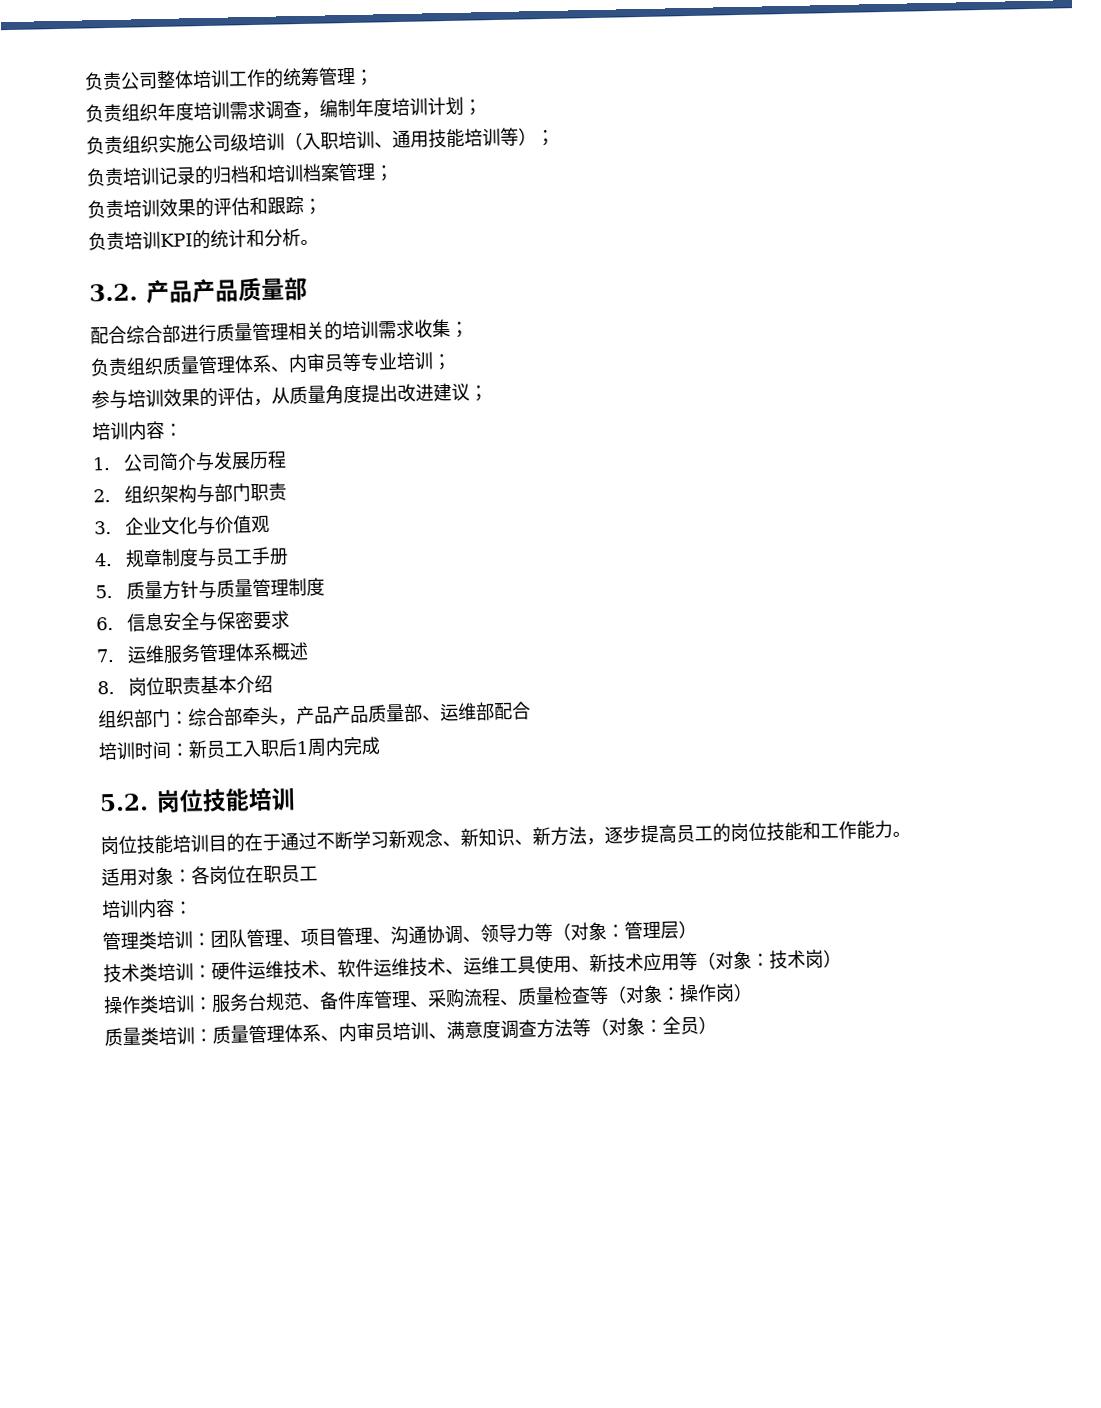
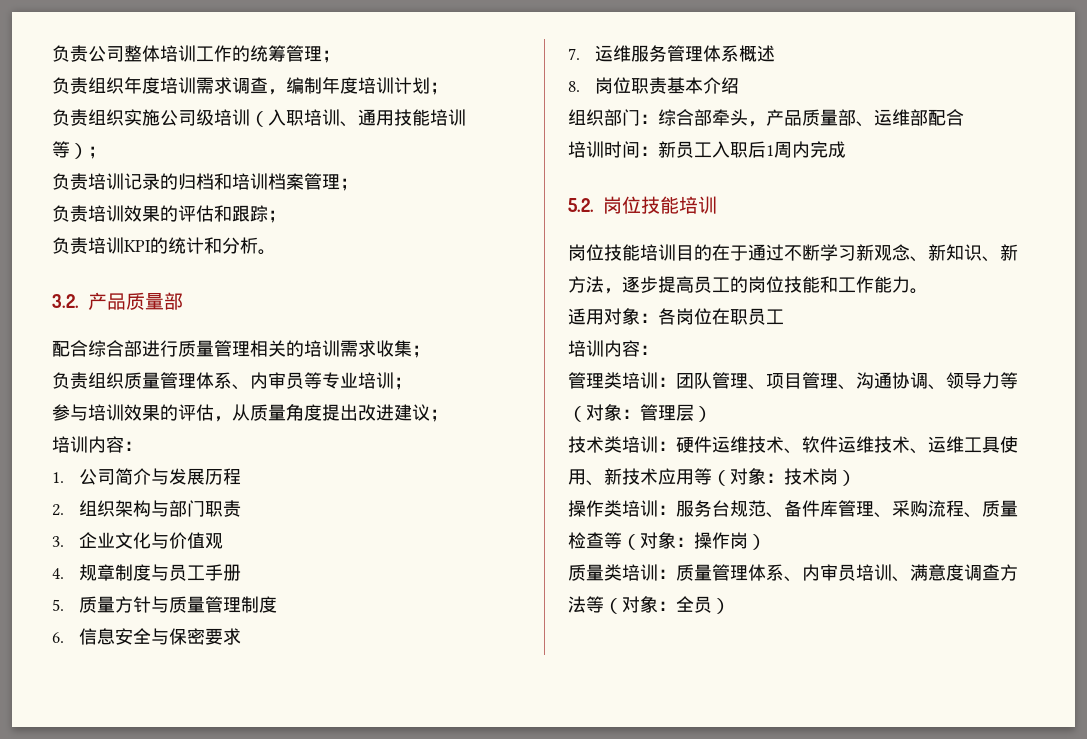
[192,278,239,304] 产品 -> (126, 301) none
[331,705,369,724] 产品 -> (802, 118) none

